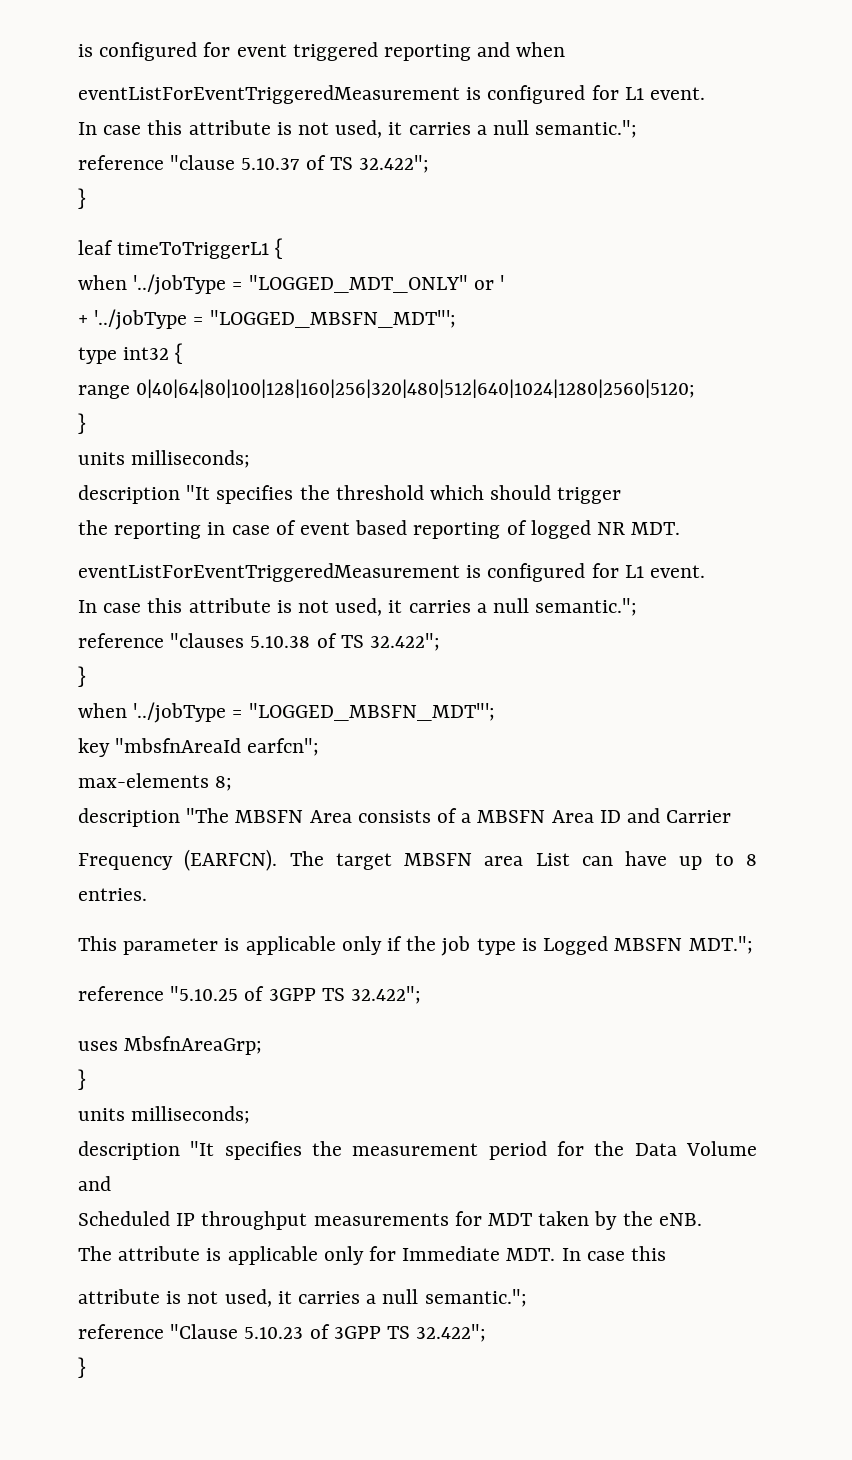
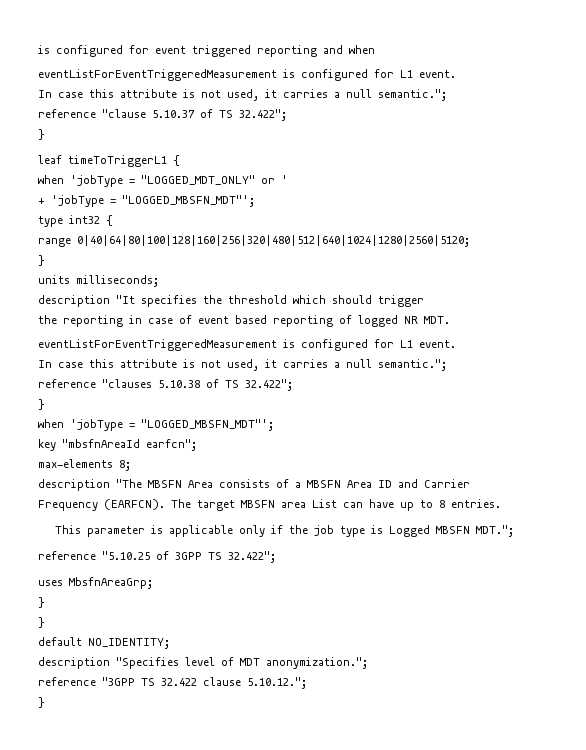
[133,274,227,295] '../jobType -> [70,175,123,187] 'jobType
[94,309,188,330] '../jobType -> [51,195,104,207] 'jobType
[133,702,227,723] '../jobType -> [70,419,123,431] 'jobType
[78,1106,251,1124] [78,1141,757,1160] [78,1176,111,1191] [78,1211,702,1230] [78,1246,667,1265] [78,1289,527,1307] [78,1324,487,1342] units milliseconds; // description "It specifies the measurement period for the Data Volume and // Scheduled IP throughput measurements for MDT taken by the eNB. // The attribute is applicable only for Immediate MDT. In case this // attribute is not used, it carries a null semantic."; // reference "Clause 5.10.23 of 3GPP TS 32.422"; -> [38,617,45,628] [38,637,170,649] [38,657,368,669] [38,677,307,689] } // default NO_IDENTITY; // description "Specifies level of MDT anonymization."; // reference "3GPP TS 32.422 clause 5.10.12.";

